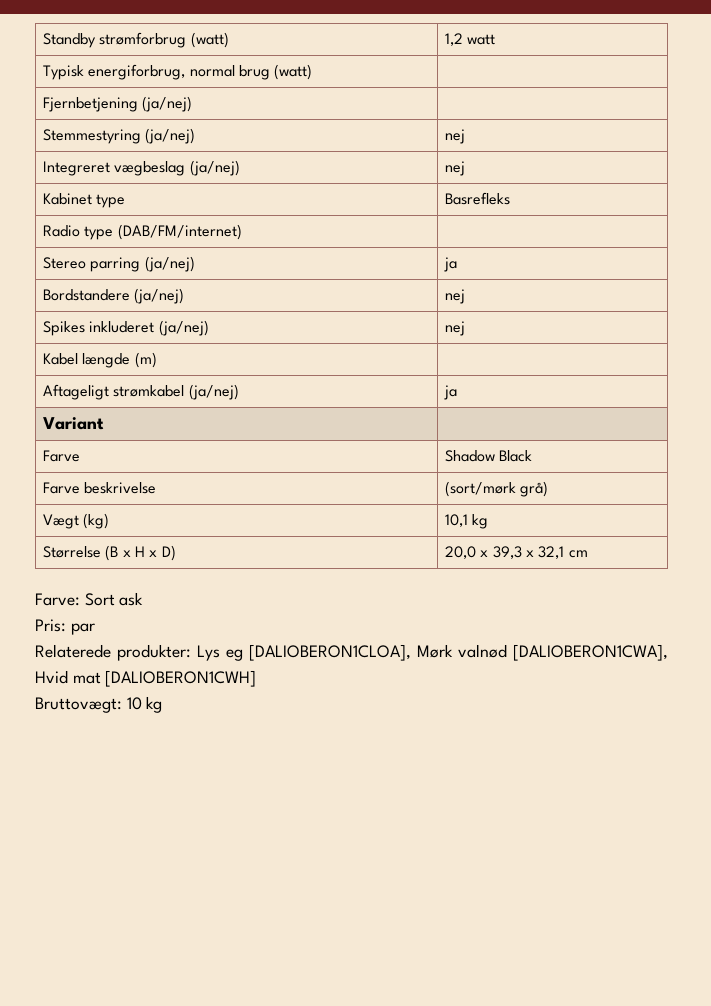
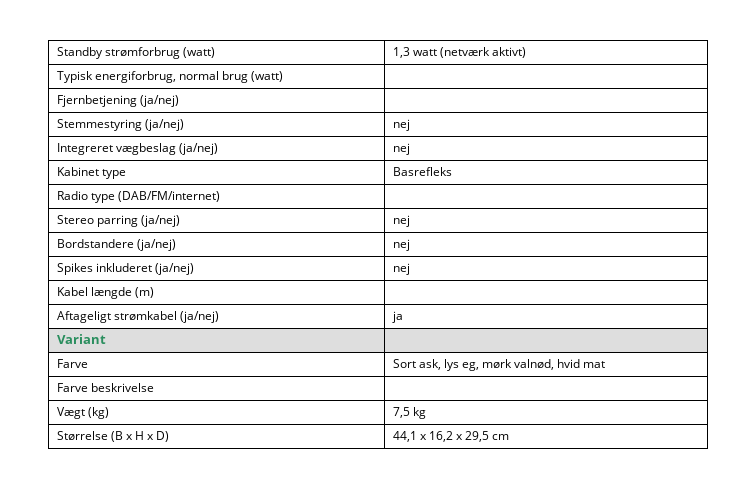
[445,33,464,46] 1,2 -> [392,47,410,58] 1,3
(496, 39) none -> [439,47,526,58] (netværk aktivt)
[444,257,458,272] ja -> [392,215,410,227] nej
[445,450,533,462] Shadow Black -> [392,359,606,371] Sort ask, lys eg, mørk valnød, hvid mat
[445,481,549,497] (sort/mørk grå) -> (154, 387) none
[445,514,469,527] 10,1 -> [392,407,410,418] 7,5
[445,546,588,559] [35,592,144,606] [35,619,95,635] [35,644,668,661] [35,670,257,687] [35,696,163,713] 20,0 x 39,3 x 32,1 cm // Farve: Sort ask // Pris: par // Relaterede produkter: Lys eg [DALIOBERON1CLOA], Mørk valnød [DALIOBERON1CWA], Hvid mat [DALIOBERON1CWH] // Bruttovægt: 10 kg -> [392,431,510,442] 44,1 x 16,2 x 29,5 cm

